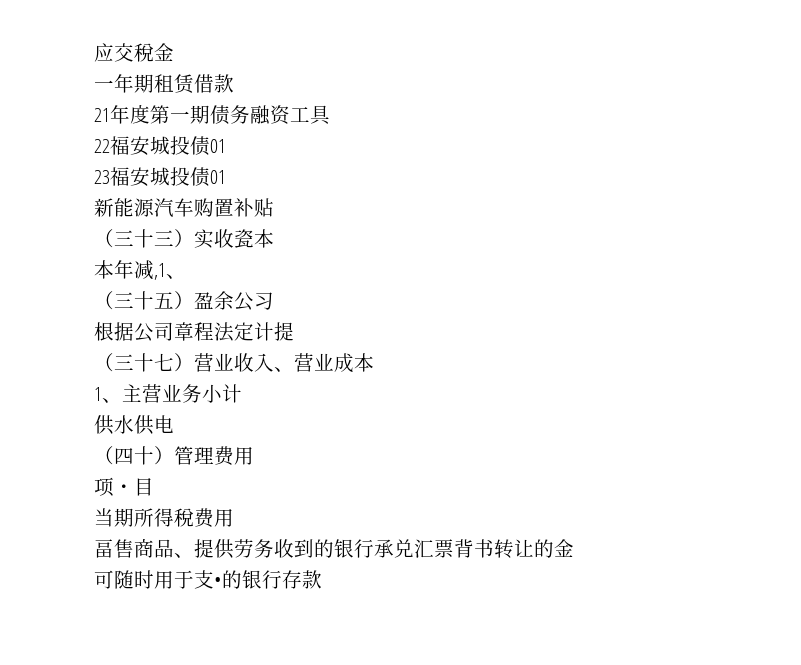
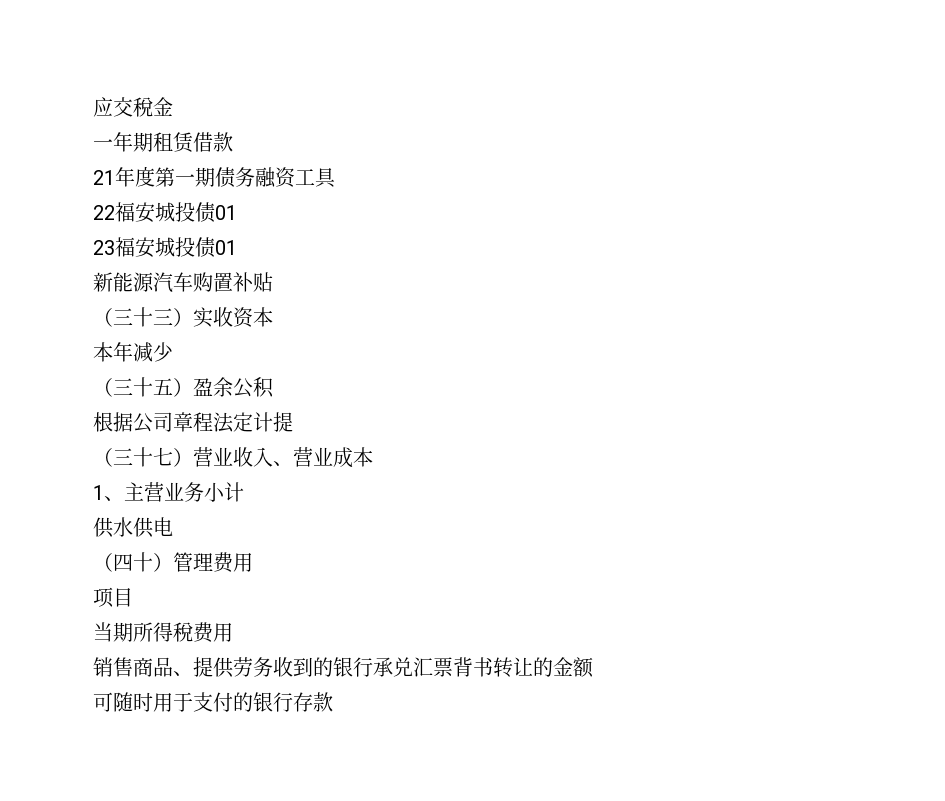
[234,229,254,248] 瓷 -> [233,307,254,328] 资
[154,263,186,280] ,1、 -> [153,342,173,362] 少
[254,292,274,310] 习 -> [253,377,274,398] 积
[114,484,134,494] ・ -> (114, 597) none
[94,539,114,558] 畐 -> [93,657,113,677] 销
(574, 548) none -> [573,657,594,678] 额
[214,577,222,587] • -> [213,692,233,712] 付

